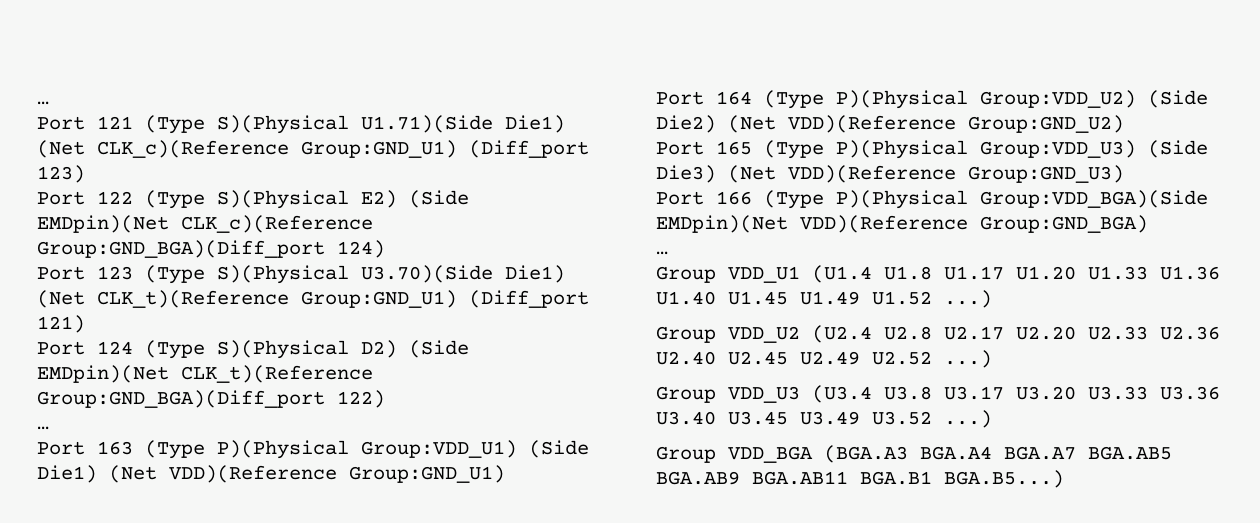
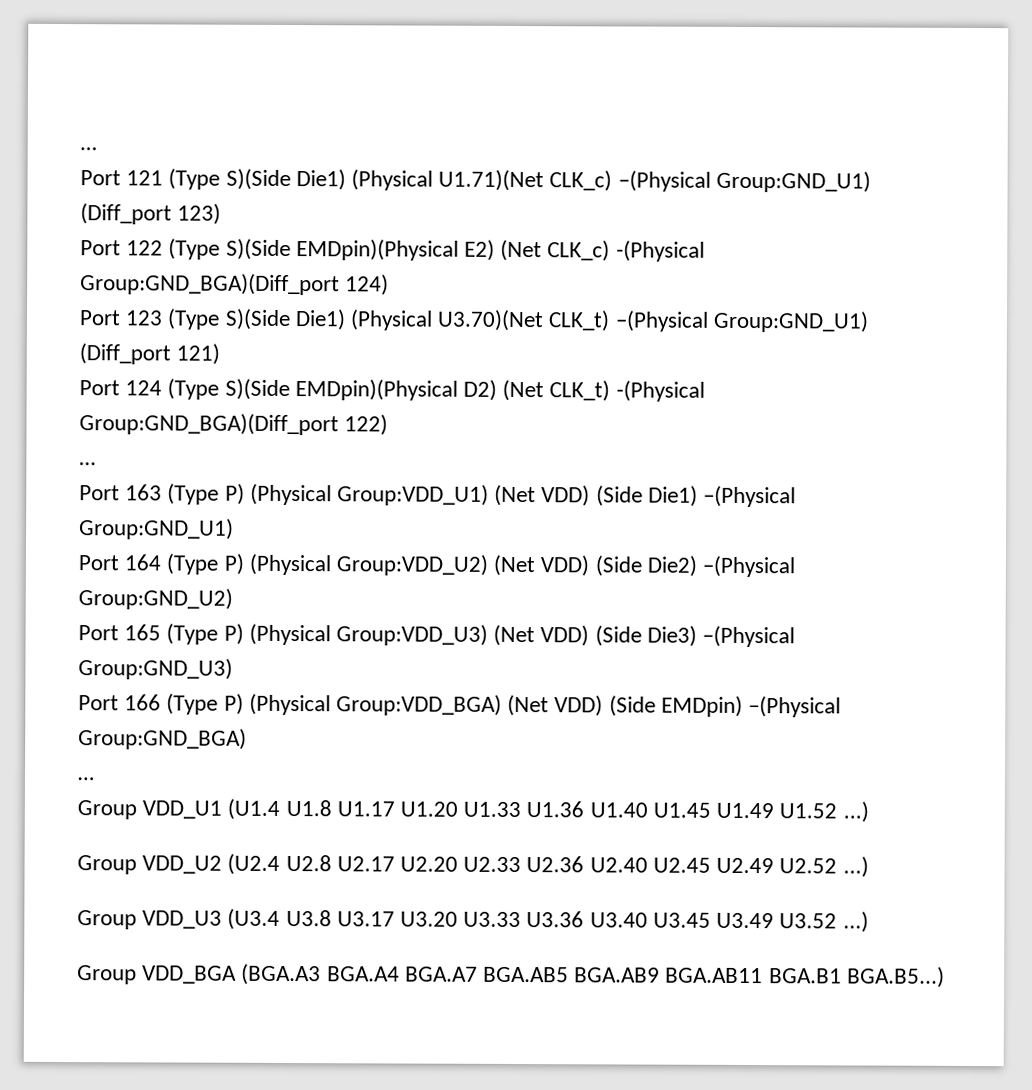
[217,115,565,134] [37,140,289,158] S)(Physical U1.71)(Side Die1) (Net CLK_c)(Reference -> [225,168,711,192] S)(Side Die1) (Physical U1.71)(Net CLK_c) –(Physical
[217,190,469,209] [37,215,373,233] S)(Physical E2) (Side EMDpin)(Net CLK_c)(Reference -> [225,238,705,262] S)(Side EMDpin)(Physical E2) (Net CLK_c) -(Physical
[217,265,565,284] [37,290,289,308] S)(Physical U3.70)(Side Die1) (Net CLK_t)(Reference -> [224,308,709,332] S)(Side Die1) (Physical U3.70)(Net CLK_t) –(Physical
[217,340,469,359] [37,365,373,383] S)(Physical D2) (Side EMDpin)(Net CLK_t)(Reference -> [224,378,705,402] S)(Side EMDpin)(Physical D2) (Net CLK_t) -(Physical
[217,440,589,459] [37,465,505,483] [656,90,1208,109] [656,115,1124,133] [656,140,1208,159] [656,165,1124,183] [656,190,1208,209] [656,215,968,233] P)(Physical Group:VDD_U1) (Side Die1) (Net VDD)(Reference Group:GND_U1) // Port 164 (Type P)(Physical Group:VDD_U2) (Side Die2) (Net VDD)(Reference Group:GND_U2) // Port 165 (Type P)(Physical Group:VDD_U3) (Side Die3) (Net VDD)(Reference Group:GND_U3) // Port 166 (Type P)(Physical Group:VDD_BGA)(Side EMDpin)(Net VDD)(Reference -> [224,483,797,508] [79,518,234,540] [78,553,796,578] [78,588,233,610] [78,623,796,648] [78,658,233,680] [78,693,842,718] P) (Physical Group:VDD_U1) (Net VDD) (Side Die1) –(Physical Group:GND_U1) // Port 164 (Type P) (Physical Group:VDD_U2) (Net VDD) (Side Die2) –(Physical Group:GND_U2) // Port 165 (Type P) (Physical Group:VDD_U3) (Net VDD) (Side Die3) –(Physical Group:GND_U3) // Port 166 (Type P) (Physical Group:VDD_BGA) (Net VDD) (Side EMDpin) –(Physical

